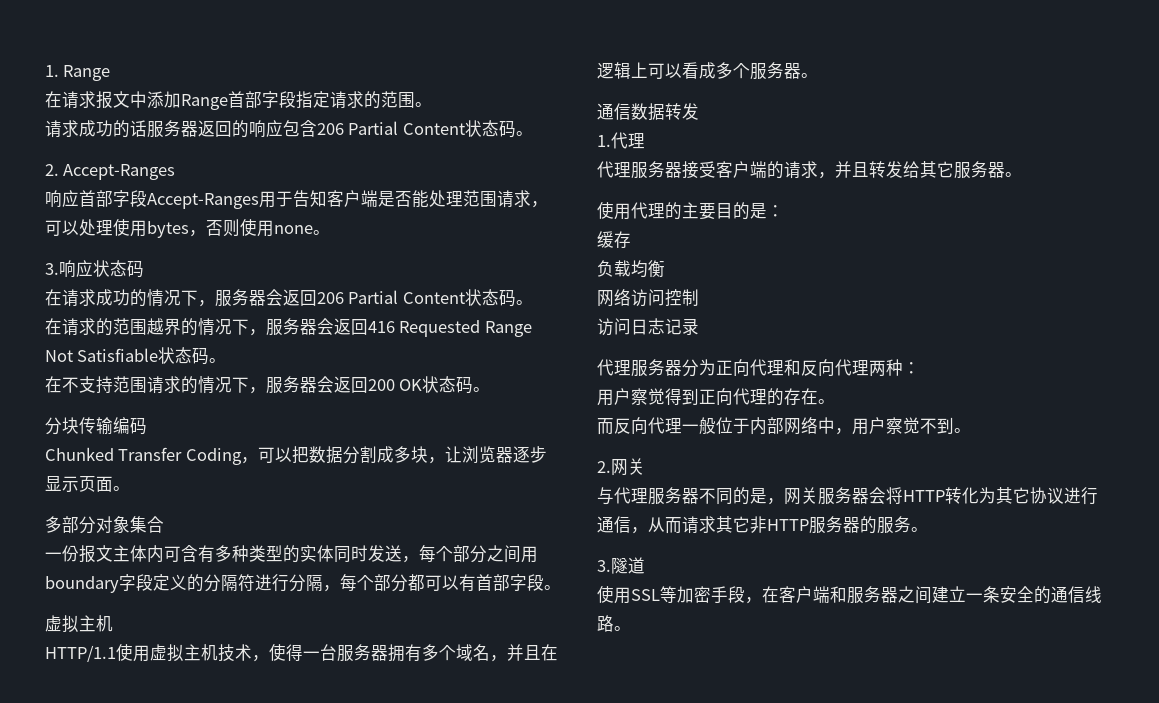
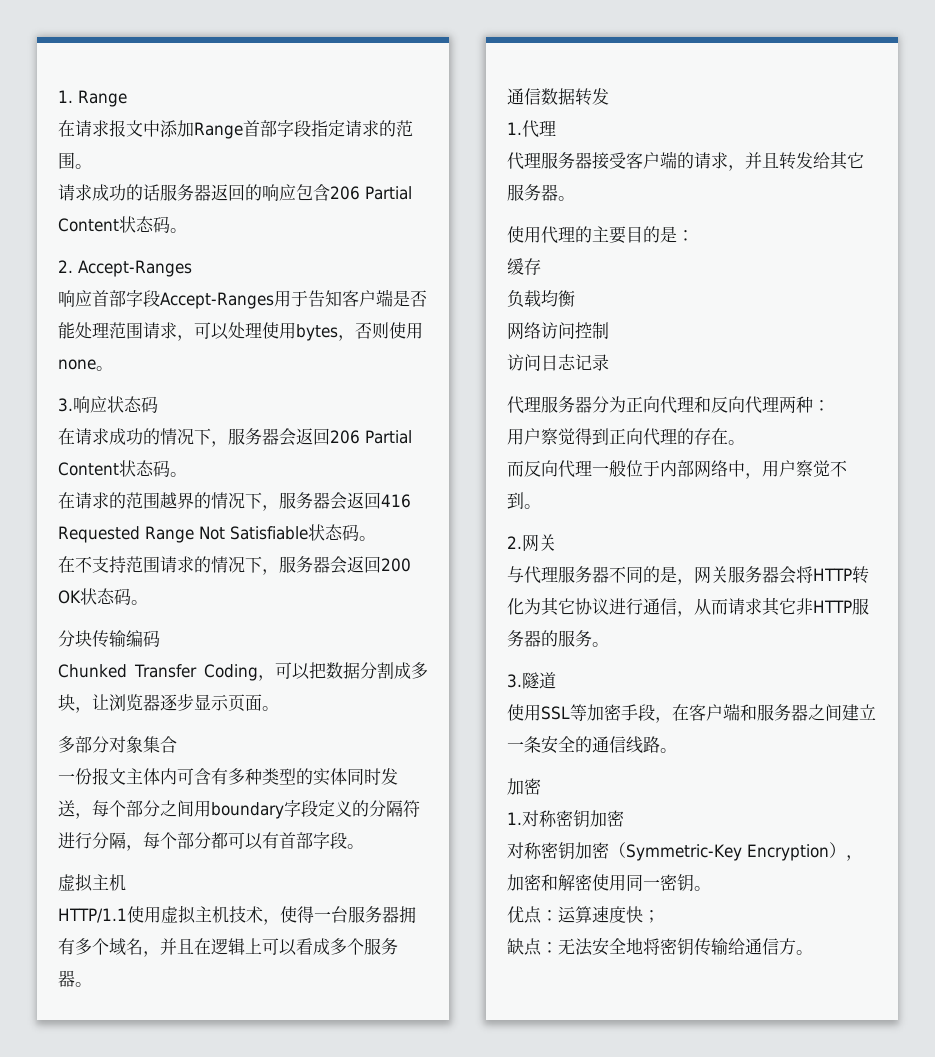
(631, 628) none -> [507,778,541,795] [507,810,624,828] [507,842,863,861] [507,874,711,892] [507,906,660,924] [507,938,813,956] // 加密 // 1.对称密钥加密 // 对称密钥加密（Symmetric-Key Encryption），加密和解密使用同一密钥。 // 优点：运算速度快； // 缺点：无法安全地将密钥传输给通信方。

